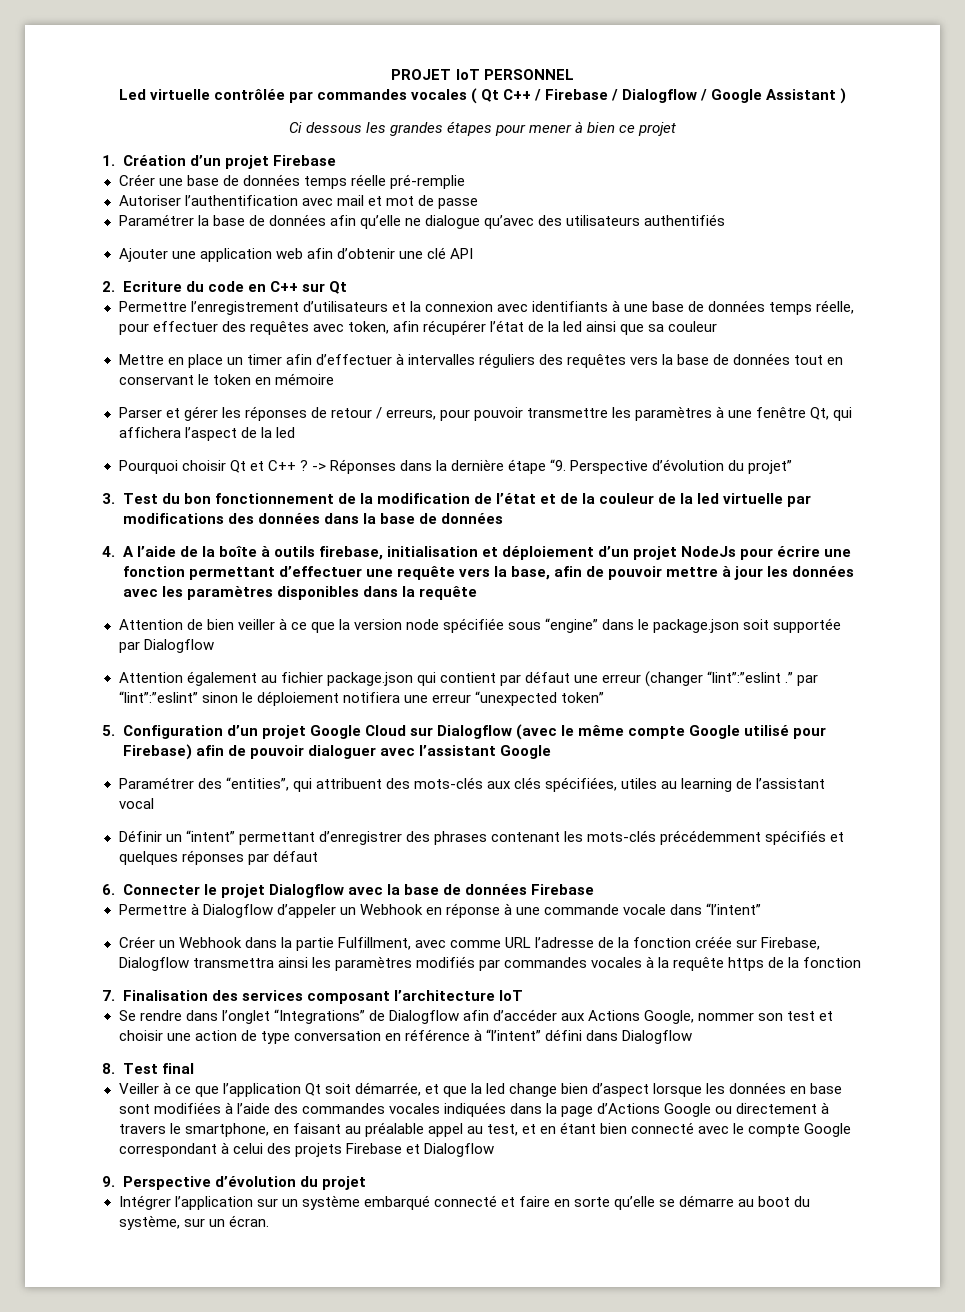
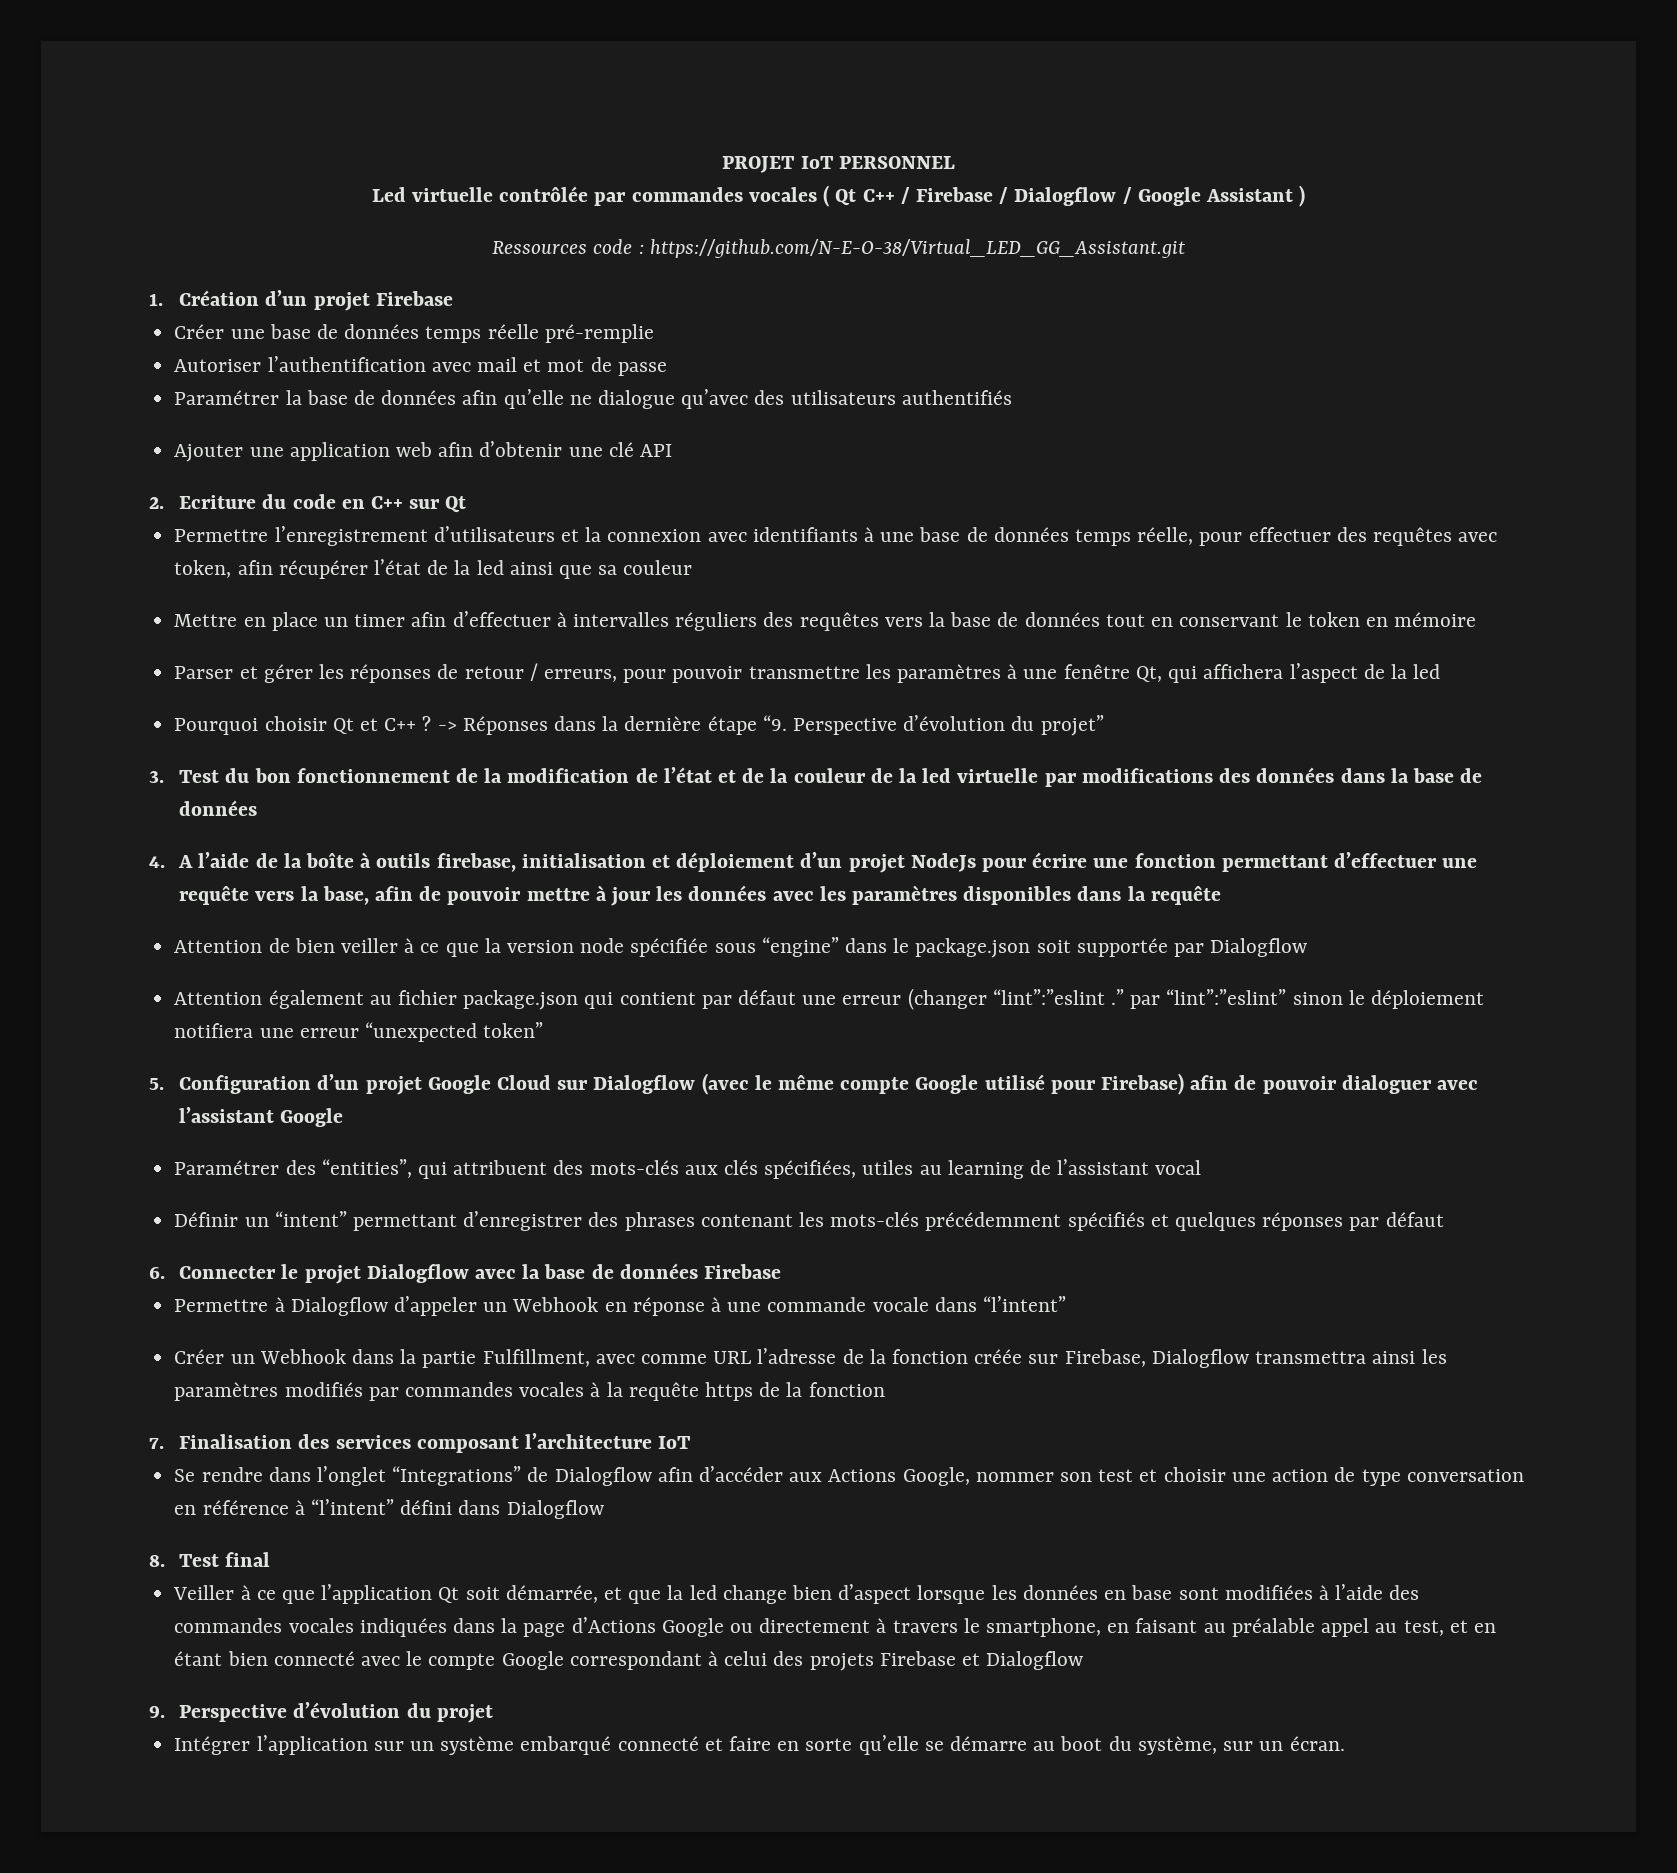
[288,121,677,136] Ci dessous les grandes étapes pour mener à bien ce projet -> [492,239,1185,258] Ressources code : https://github.com/N-E-O-38/Virtual_LED_GG_Assistant.git

